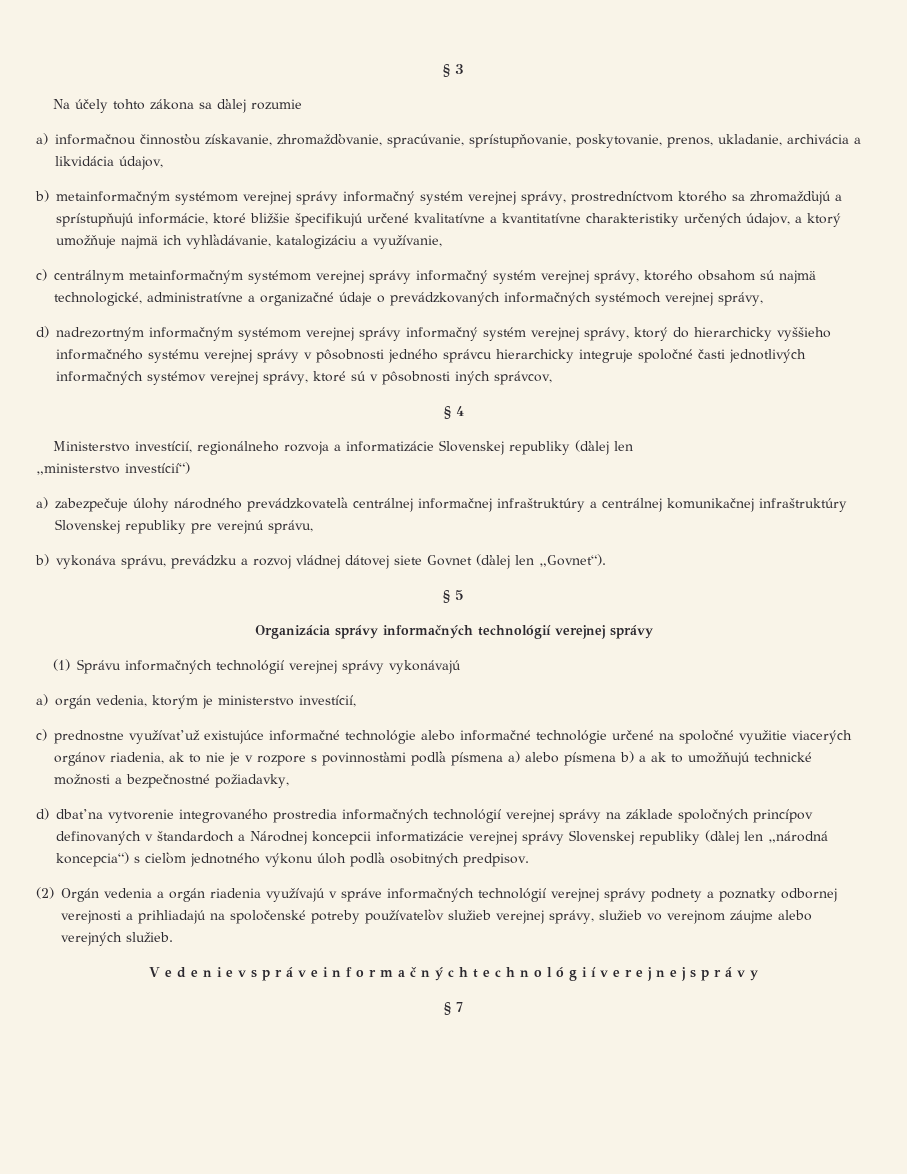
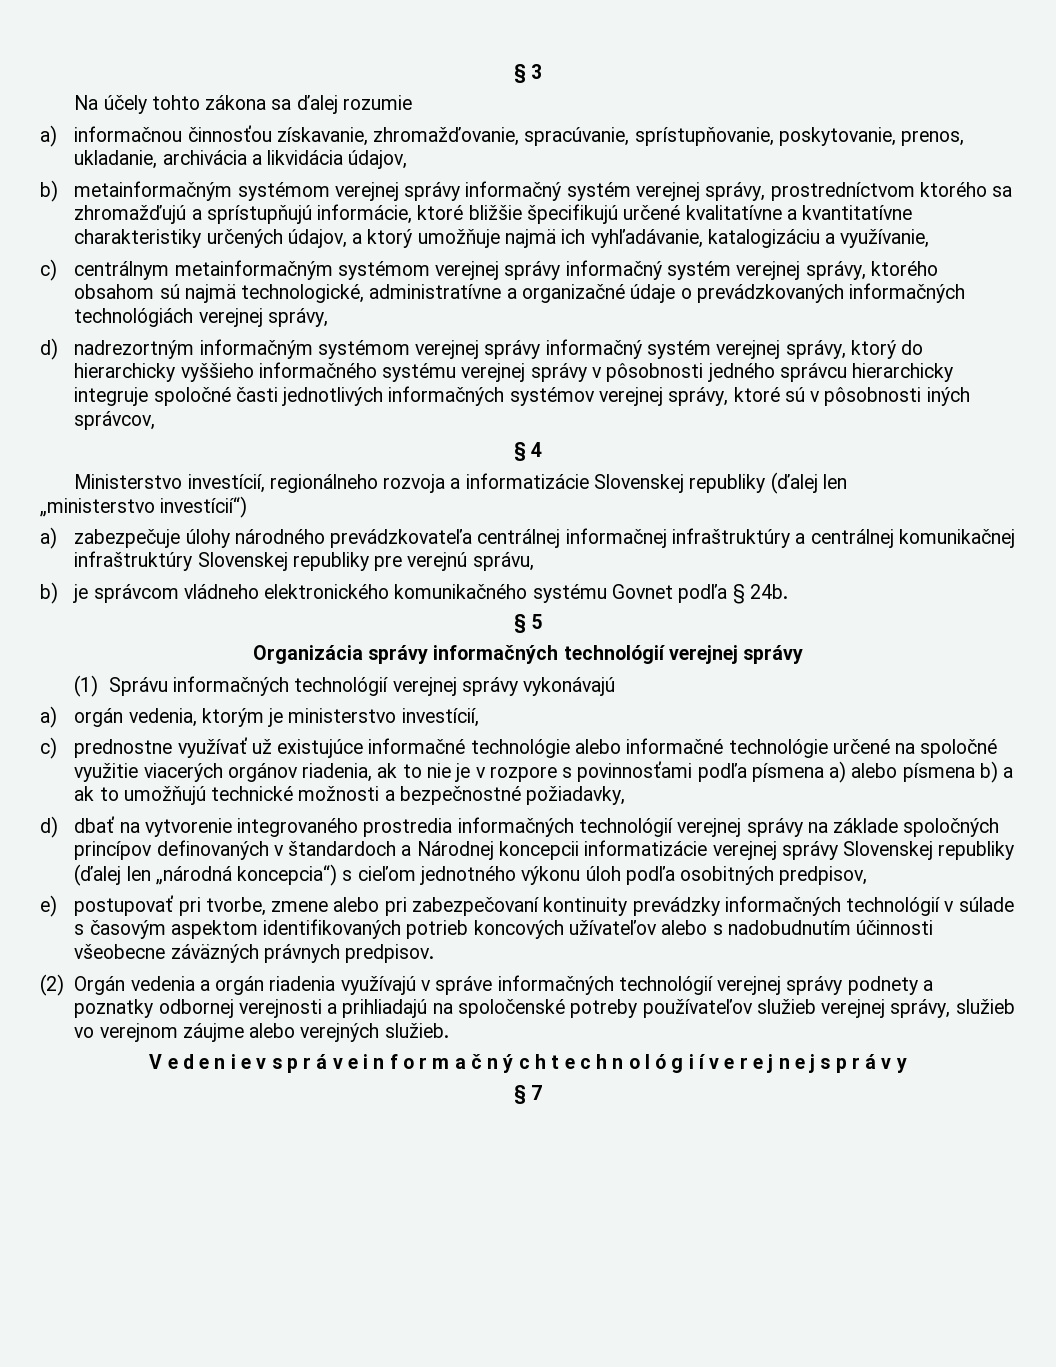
[595,292,661,306] systémoch -> [74,308,194,327] technológiách
[56,554,606,569] vykonáva správu, prevádzku a rozvoj vládnej dátovej siete Govnet (ďalej len „Govnet“). -> [73,584,788,604] je správcom vládneho elektronického komunikačného systému Govnet podľa § 24b.
(459, 860) none -> [779,866,868,885] [40,895,1014,917] [74,919,934,939] [74,944,340,963] predpisov, // e) postupovať pri tvorbe, zmene alebo pri zabezpečovaní kontinuity prevádzky informačných technológií v súlade s časovým aspektom identifikovaných potrieb koncových užívateľov alebo s nadobudnutím účinnosti všeobecne záväzných právnych

